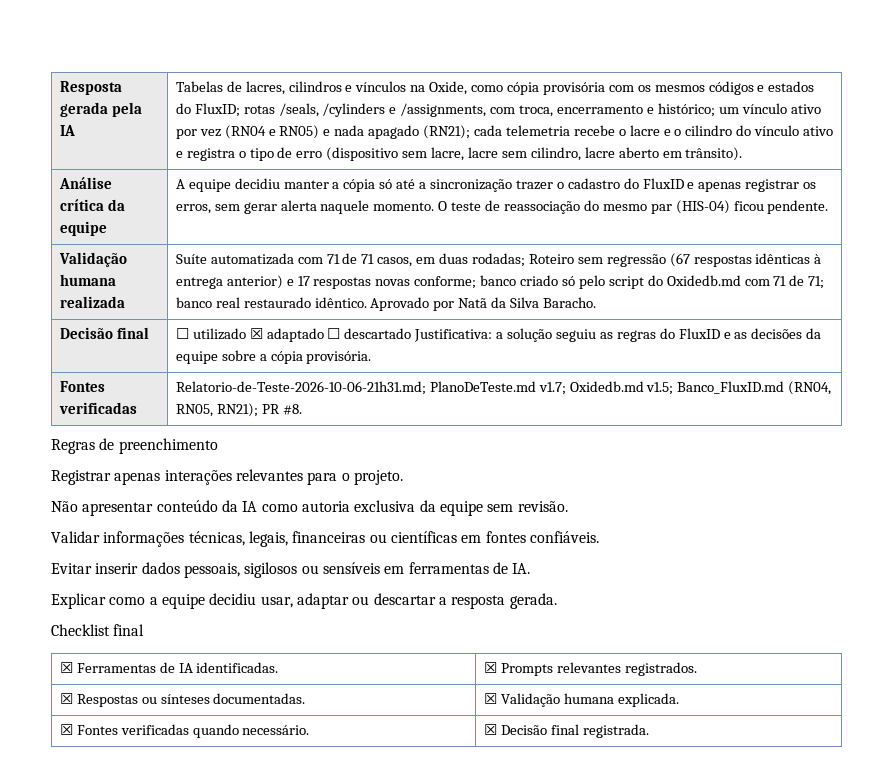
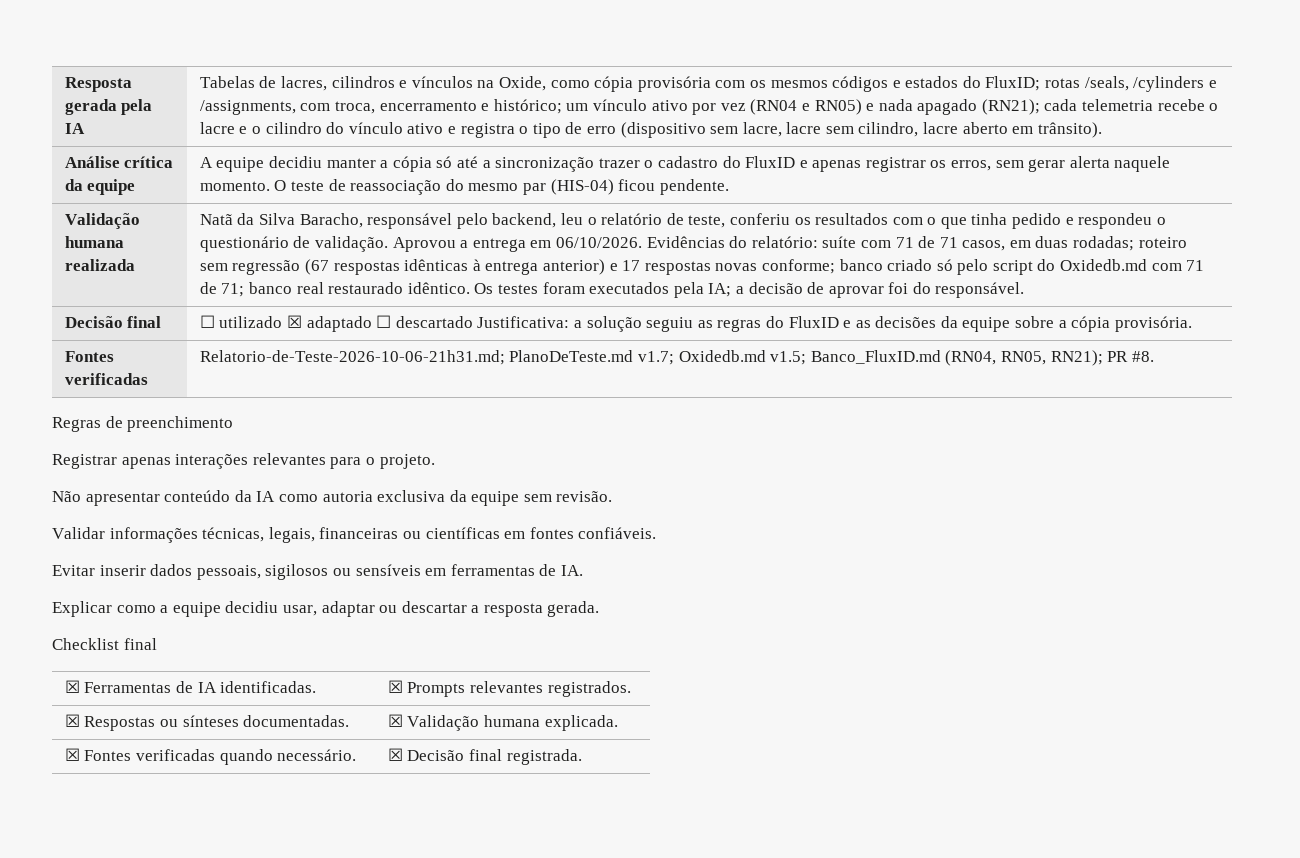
[175,253,294,265] Suíte automatizada -> [199,213,1166,229] [199,236,857,252] Natã da Silva Baracho, responsável pelo backend, leu o relatório de teste, conferiu os resultados com o que tinha pedido e respondeu o questionário de validação. Aprovou a entrega em 06/10/2026. Evidências do relatório: suíte
[528,254,574,264] Roteiro -> [1138,237,1187,248] roteiro
[370,297,596,311] Aprovado por Natã da Silva Baracho. -> [474,282,1025,298] Os testes foram executados pela IA; a decisão de aprovar foi do responsável.

